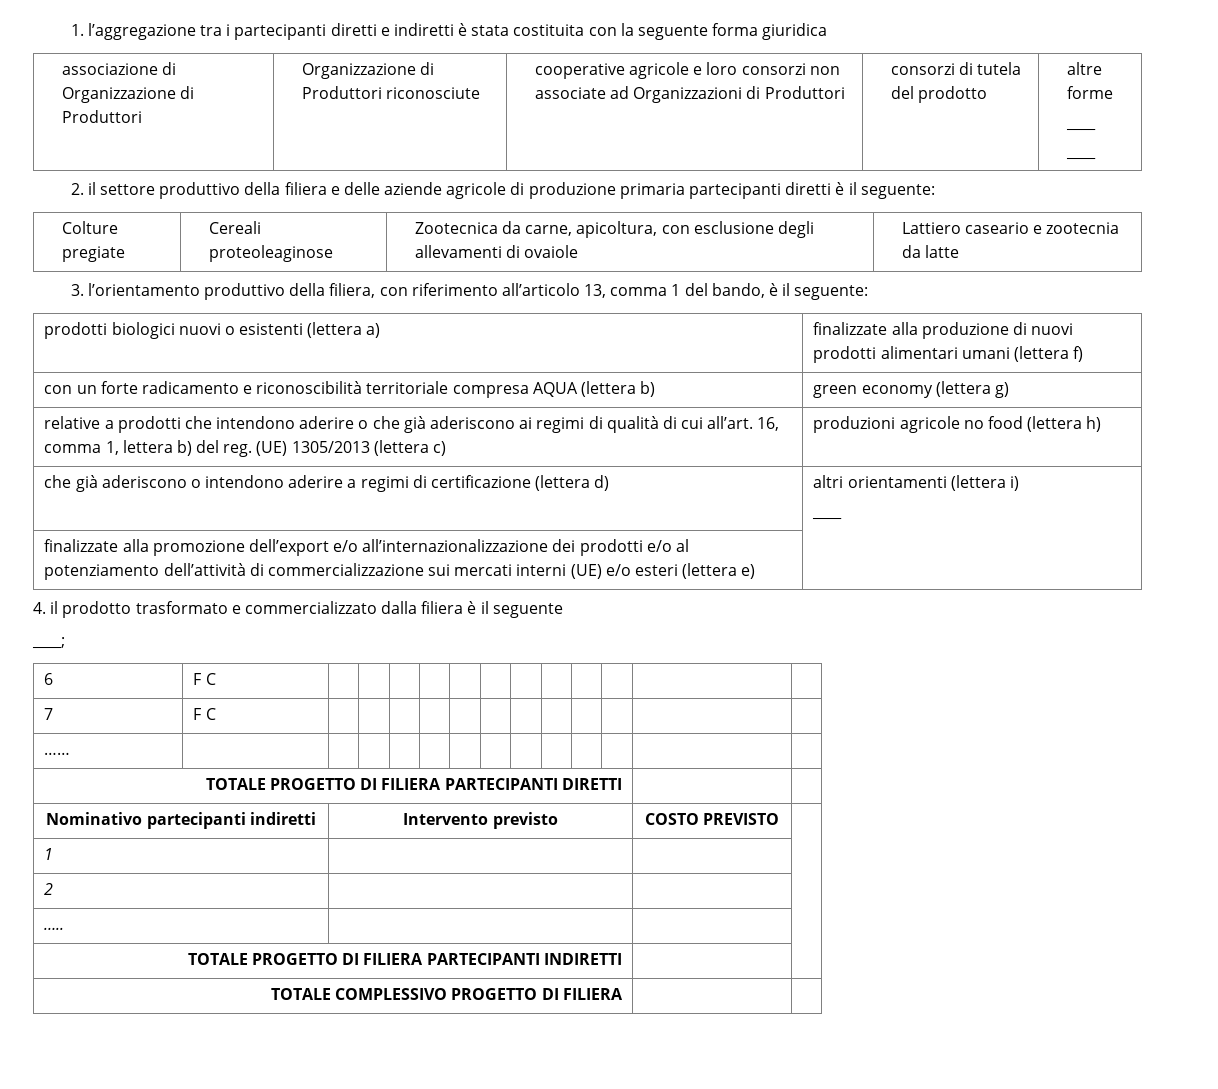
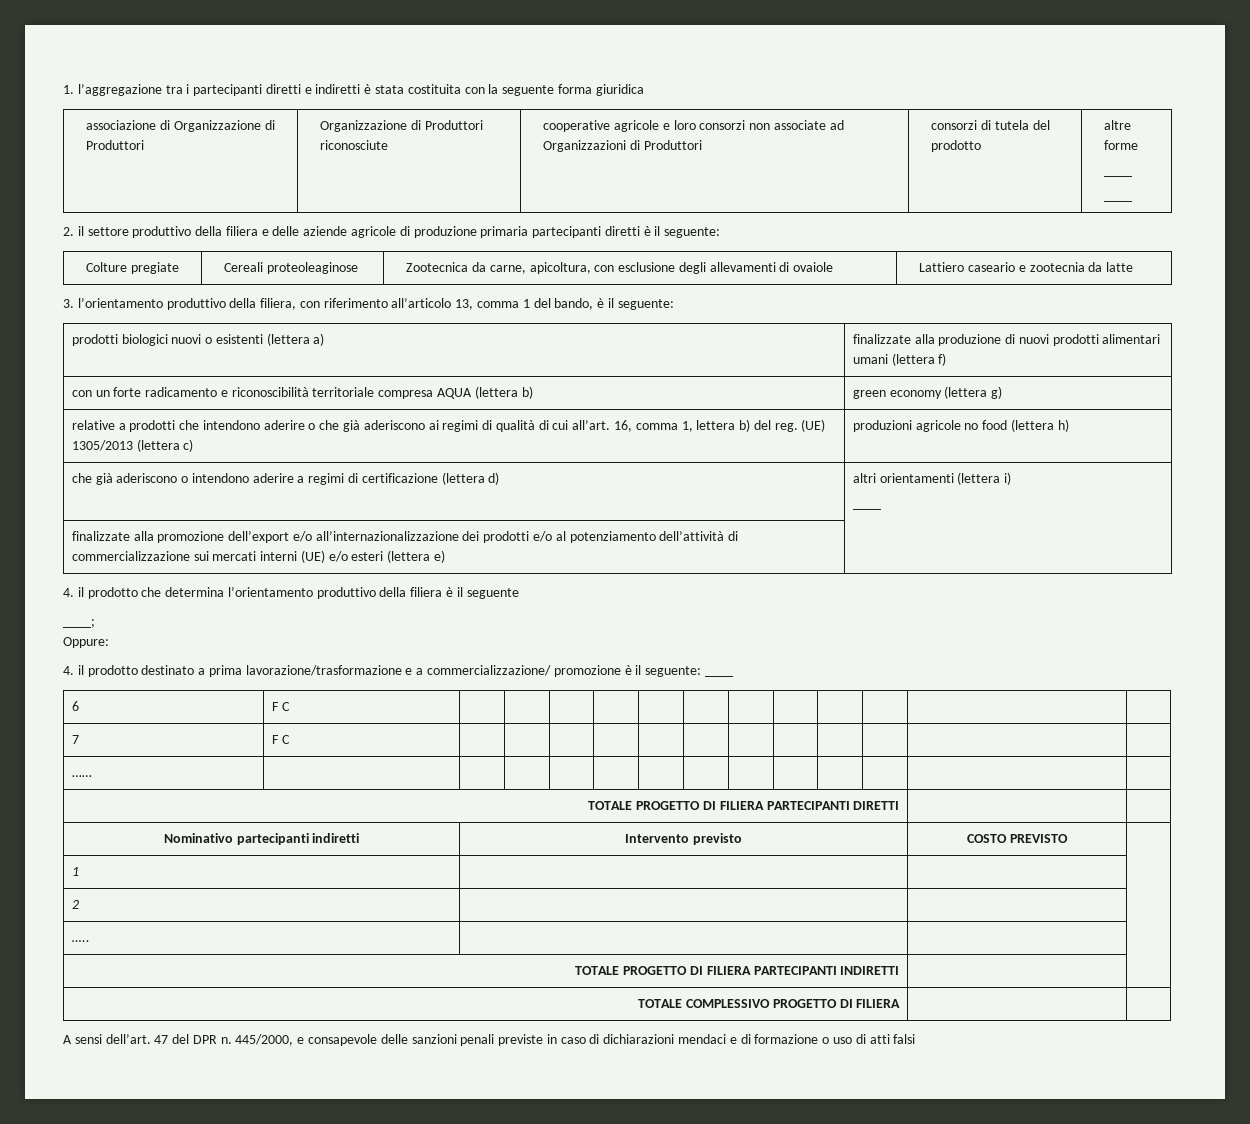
[135,601,418,614] trasformato e commercializzato dalla -> [141,587,407,599] che determina l’orientamento produttivo della
(65, 643) none -> [63,637,109,648] [63,665,733,677] // Oppure: // 4. il prodotto destinato a prima lavorazione/trasformazione e a commercializzazione/ promozione è il seguente: ____
(623, 994) none -> [63,1034,916,1046] // A sensi dell’art. 47 del DPR n. 445/2000, e consapevole delle sanzioni penali previste in caso di dichiarazioni mendaci e di formazione o uso di atti falsi

